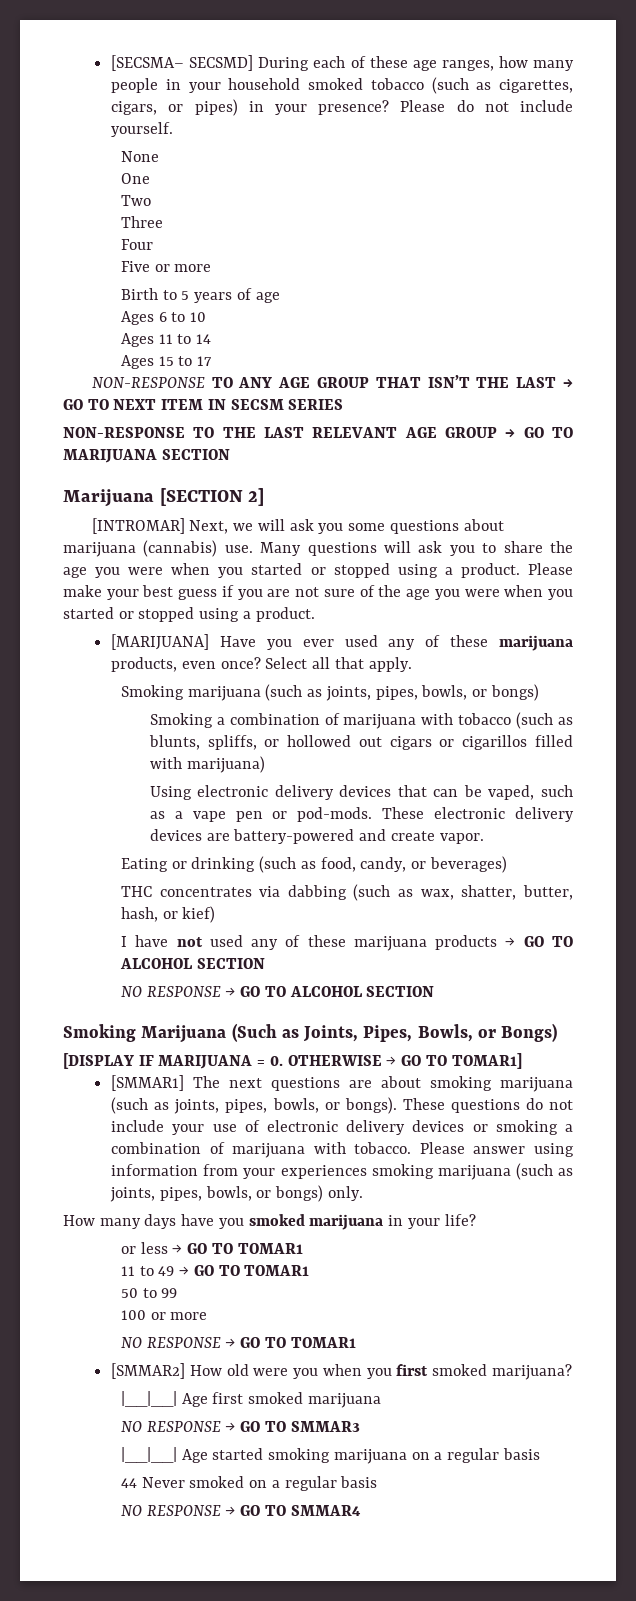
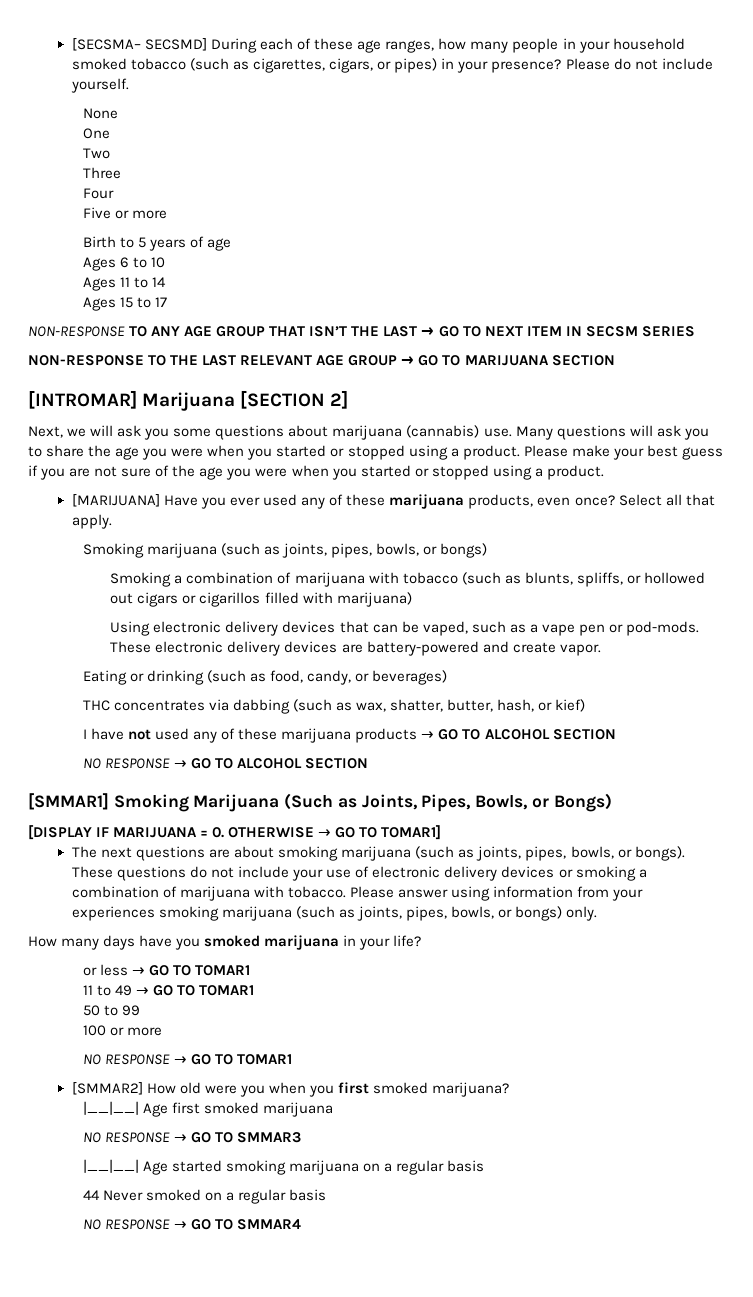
(230, 454) none -> [28,390,137,409] [INTROMAR]
[91,518,185,534] [INTROMAR] -> (349, 399) none
(435, 991) none -> [28,793,109,810] [SMMAR1]
[111,1075,185,1091] [SMMAR1] -> (442, 832) none

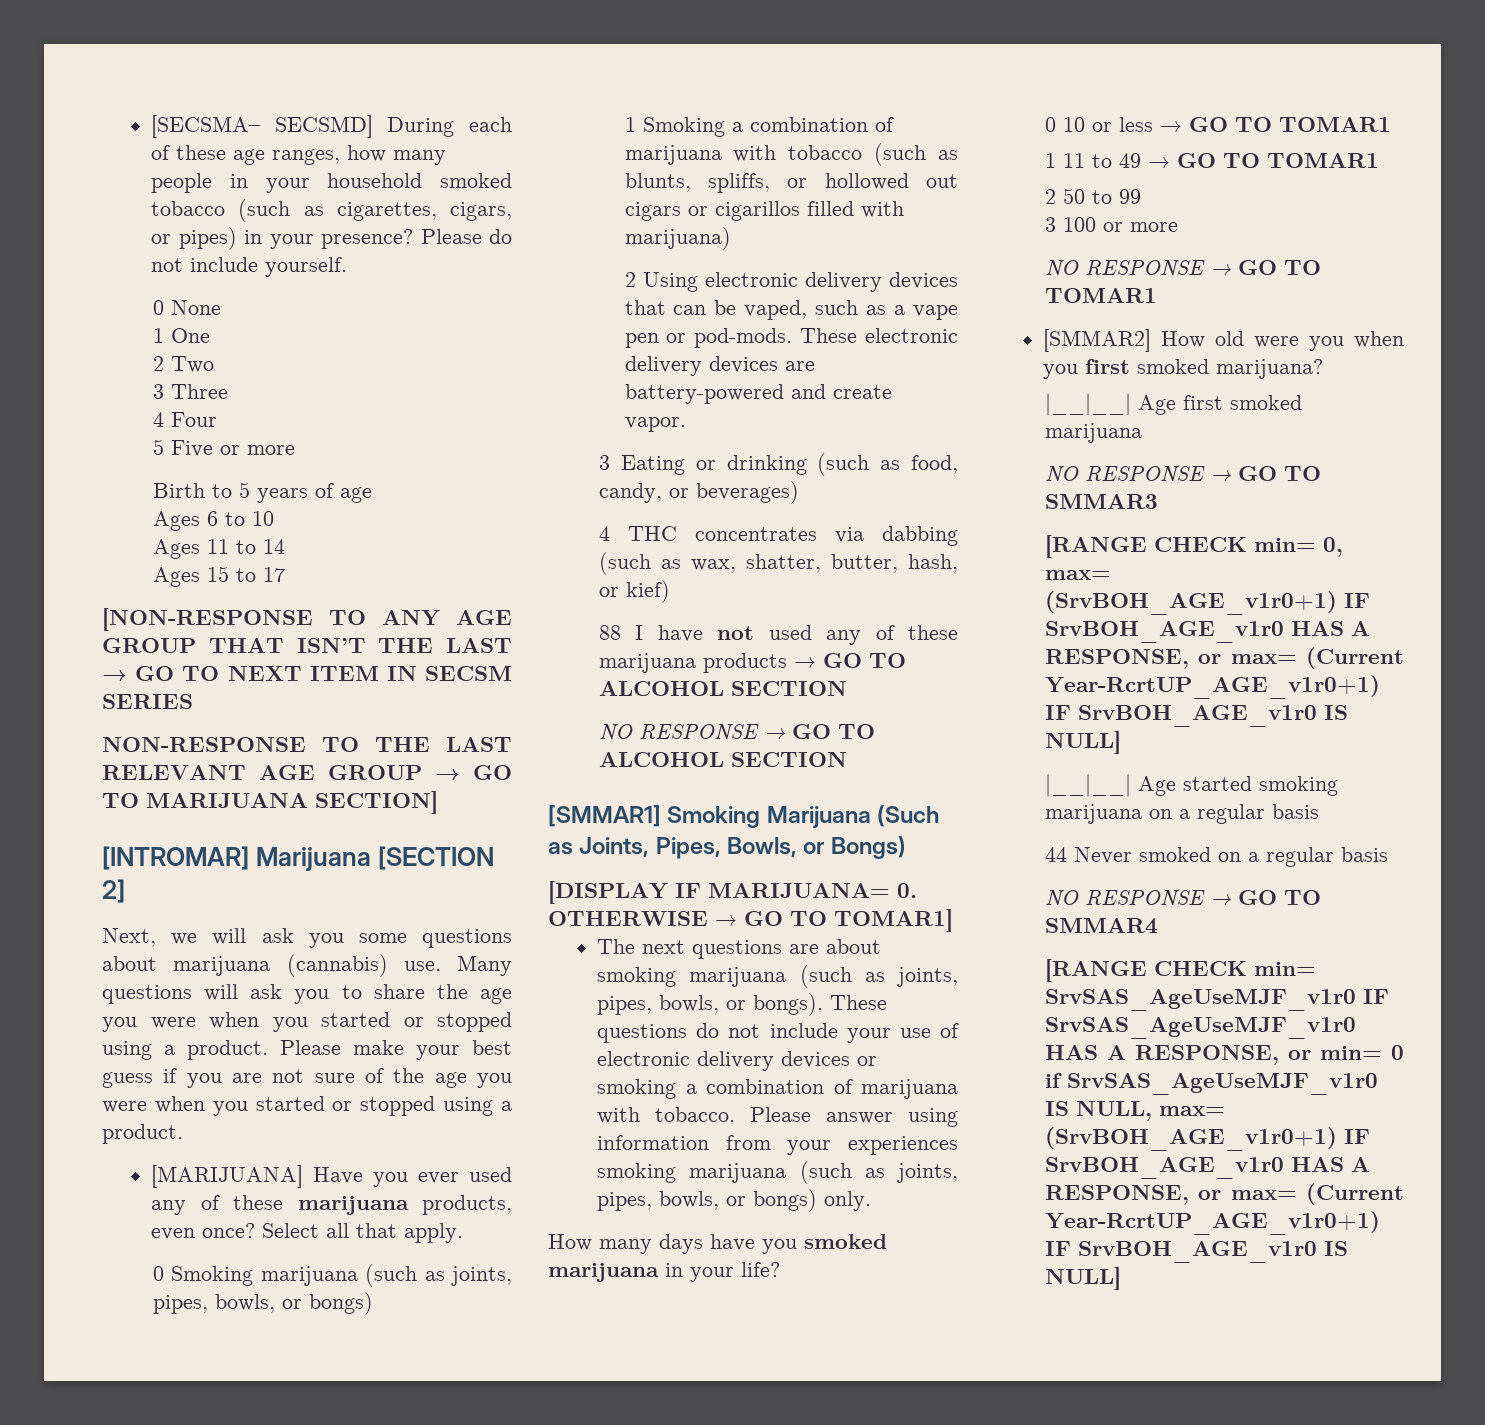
(129, 85) none -> [153,300,165,315] 0
(118, 113) none -> [153,328,165,343] 1
(110, 133) none -> [153,356,165,371] 2
(110, 153) none -> [153,384,165,399] 3
(121, 173) none -> [153,412,165,427] 4
(114, 193) none -> [153,439,165,455] 5
[28,326,125,337] NON-RESPONSE -> [102,608,313,631] [NON-RESPONSE
[551,355,615,366] SECTION -> [315,791,438,814] SECTION]
(112, 521) none -> [153,1266,165,1281] 0
(488, 550) none -> [624,117,636,132] 1
(412, 599) none -> [624,272,636,287] 2
(601, 650) none -> [599,455,611,470] 3
(448, 677) none -> [599,526,611,541] 4
(586, 705) none -> [599,625,622,640] 88
[113,827,209,838] MARIJUANA = -> [708,883,890,898] MARIJUANA=
(422, 941) none -> [1045,117,1086,132] 0 10
(251, 970) none -> [1045,153,1057,168] 1
(255, 990) none -> [1045,189,1057,204] 2
(140, 1010) none -> [1045,217,1057,232] 3
(302, 1137) none -> [1045,535,1344,558] [1045,570,1112,580] [1045,591,1371,615] [1045,621,1371,643] [1045,647,1404,669] [1045,675,1381,699] [1045,705,1349,727] [1045,731,1122,754] // [RANGE CHECK min= 0, max= (SrvBOH_AGE_v1r0+1) IF SrvBOH_AGE_v1r0 HAS A RESPONSE, or max= (Current Year-RcrtUP_AGE_v1r0+1) IF SrvBOH_AGE_v1r0 IS NULL]
(302, 1224) none -> [1045,959,1317,982] [1045,989,1390,1011] [1045,1017,1357,1039] [1045,1045,1404,1065] [1045,1073,1379,1095] [1045,1101,1226,1121] [1045,1127,1371,1151] [1045,1157,1371,1179] [1045,1183,1404,1205] [1045,1211,1381,1235] [1045,1241,1349,1263] [1045,1267,1122,1290] // [RANGE CHECK min= SrvSAS_AgeUseMJF_v1r0 IF SrvSAS_AgeUseMJF_v1r0 HAS A RESPONSE, or min= 0 if SrvSAS_AgeUseMJF_v1r0 IS NULL, max= (SrvBOH_AGE_v1r0+1) IF SrvBOH_AGE_v1r0 HAS A RESPONSE, or max= (Current Year-RcrtUP_AGE_v1r0+1) IF SrvBOH_AGE_v1r0 IS NULL]

